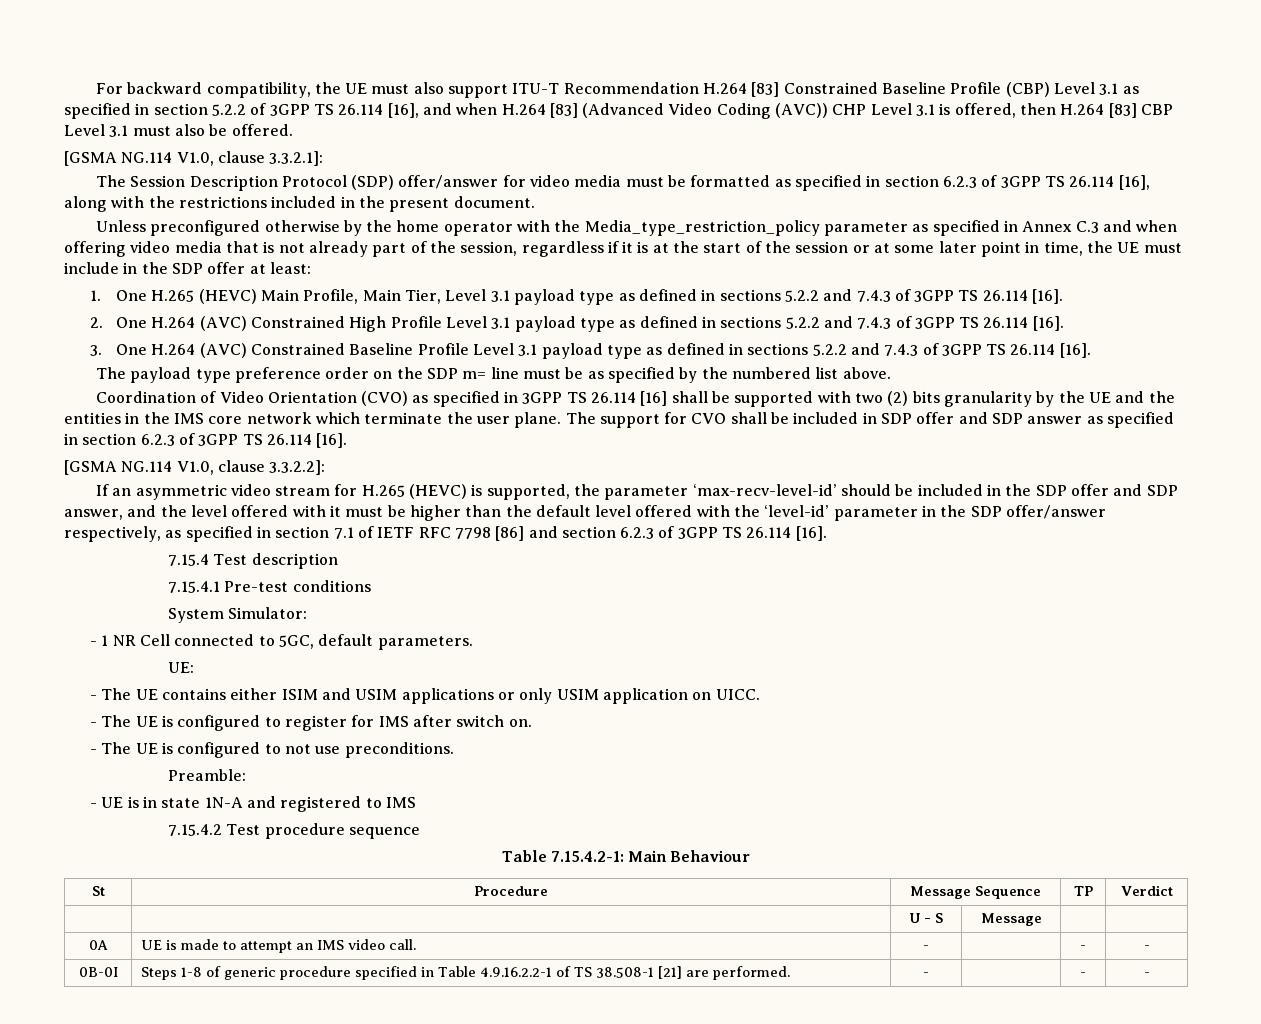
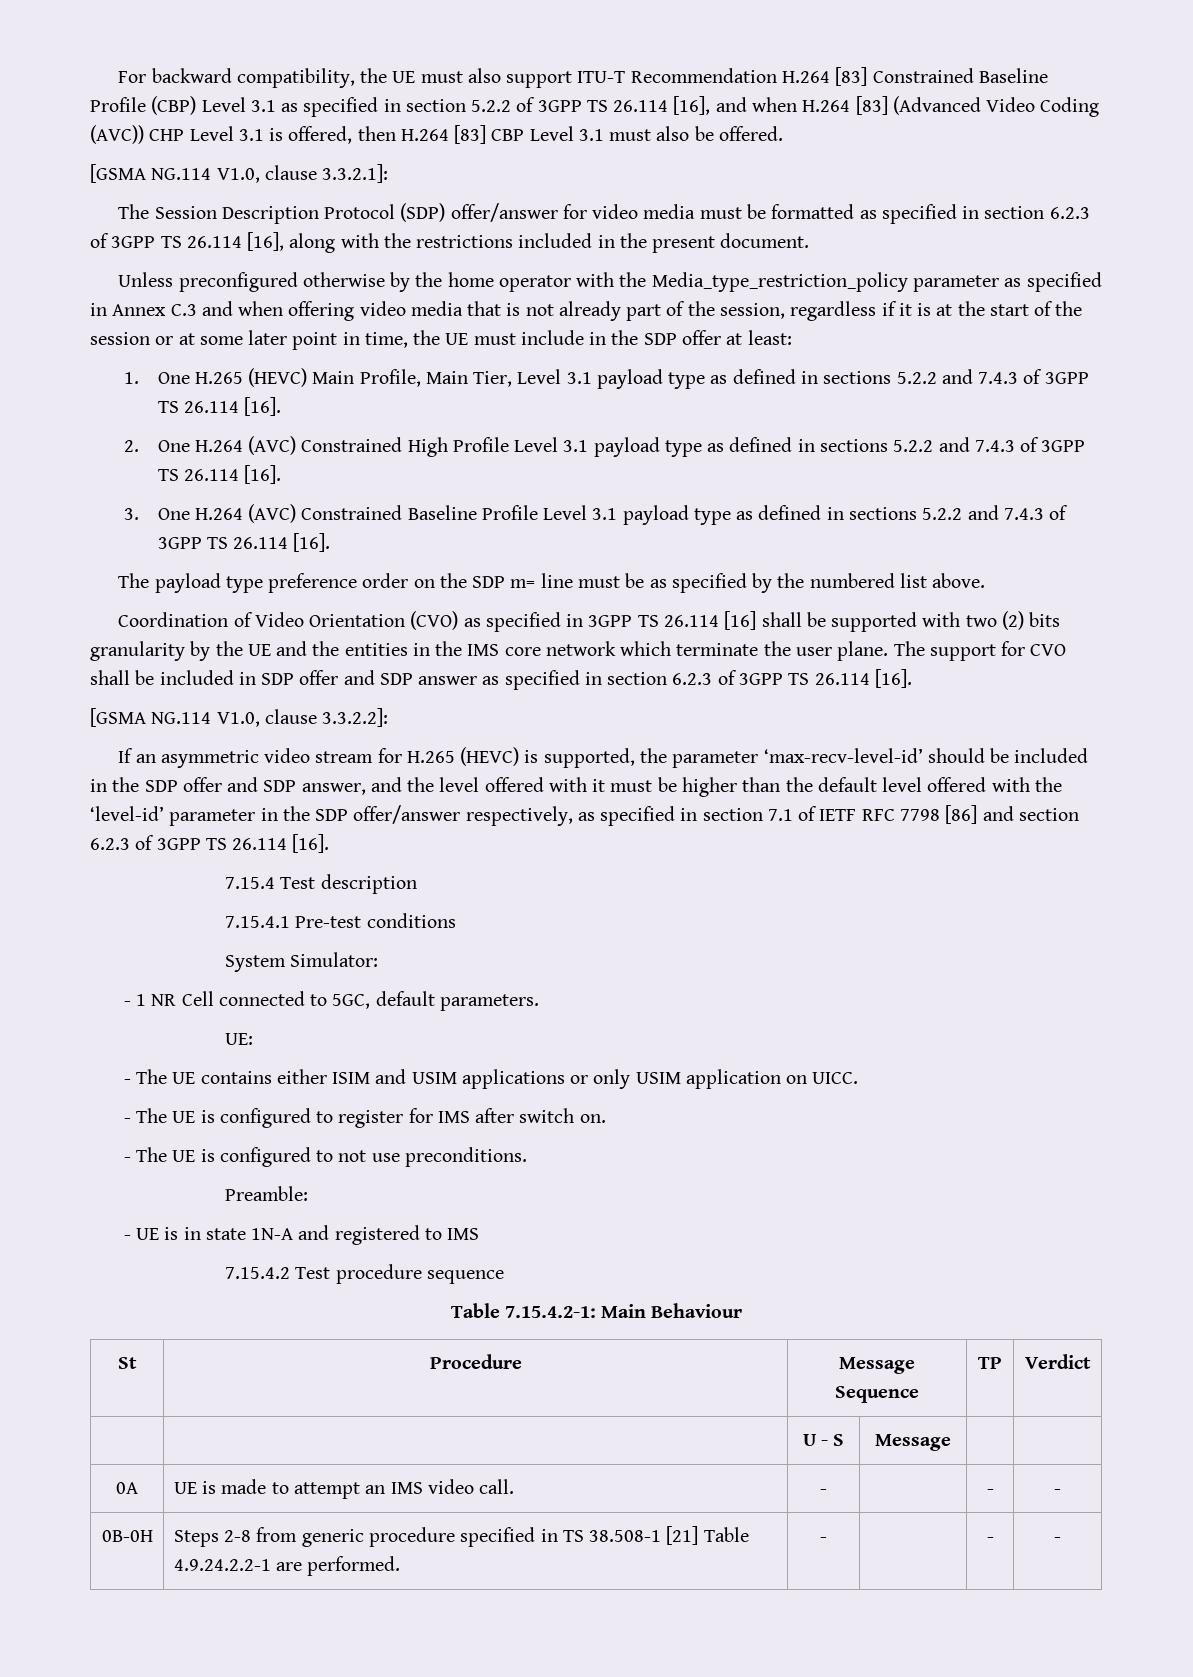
[78,967,118,977] 0B-0I -> [101,1530,153,1542] 0B-0H
[181,966,222,977] 1-8 of -> [224,1527,298,1542] 2-8 from
[438,966,572,977] Table 4.9.16.2.2-1 of -> (558, 1535) none
(683, 972) none -> [703,1527,749,1542] [173,1559,271,1571] Table 4.9.24.2.2-1

